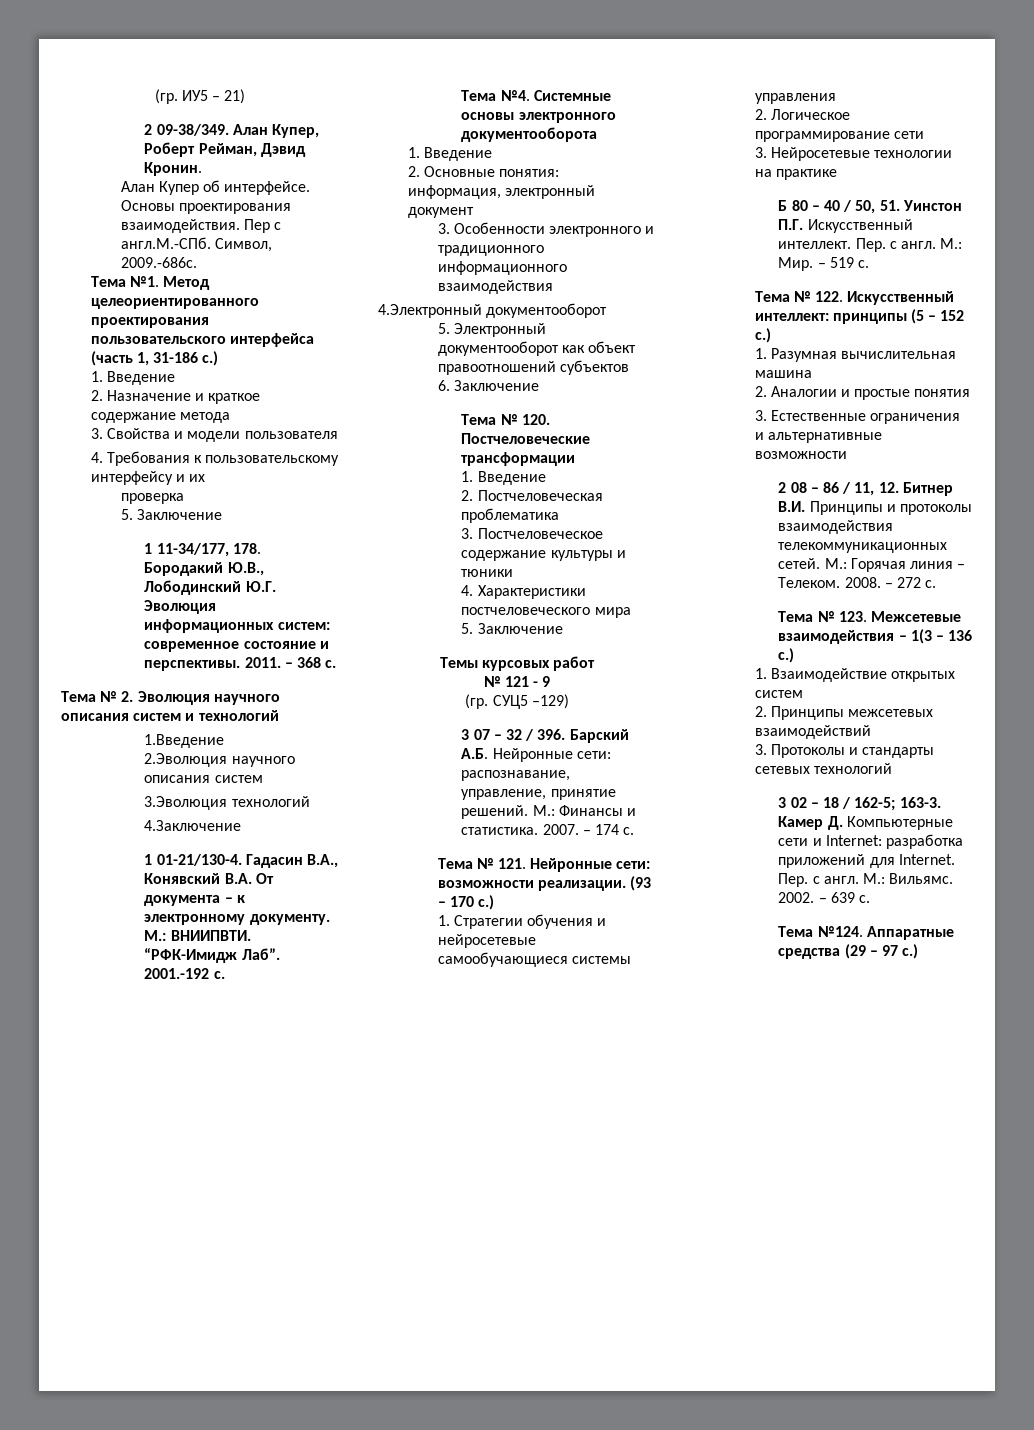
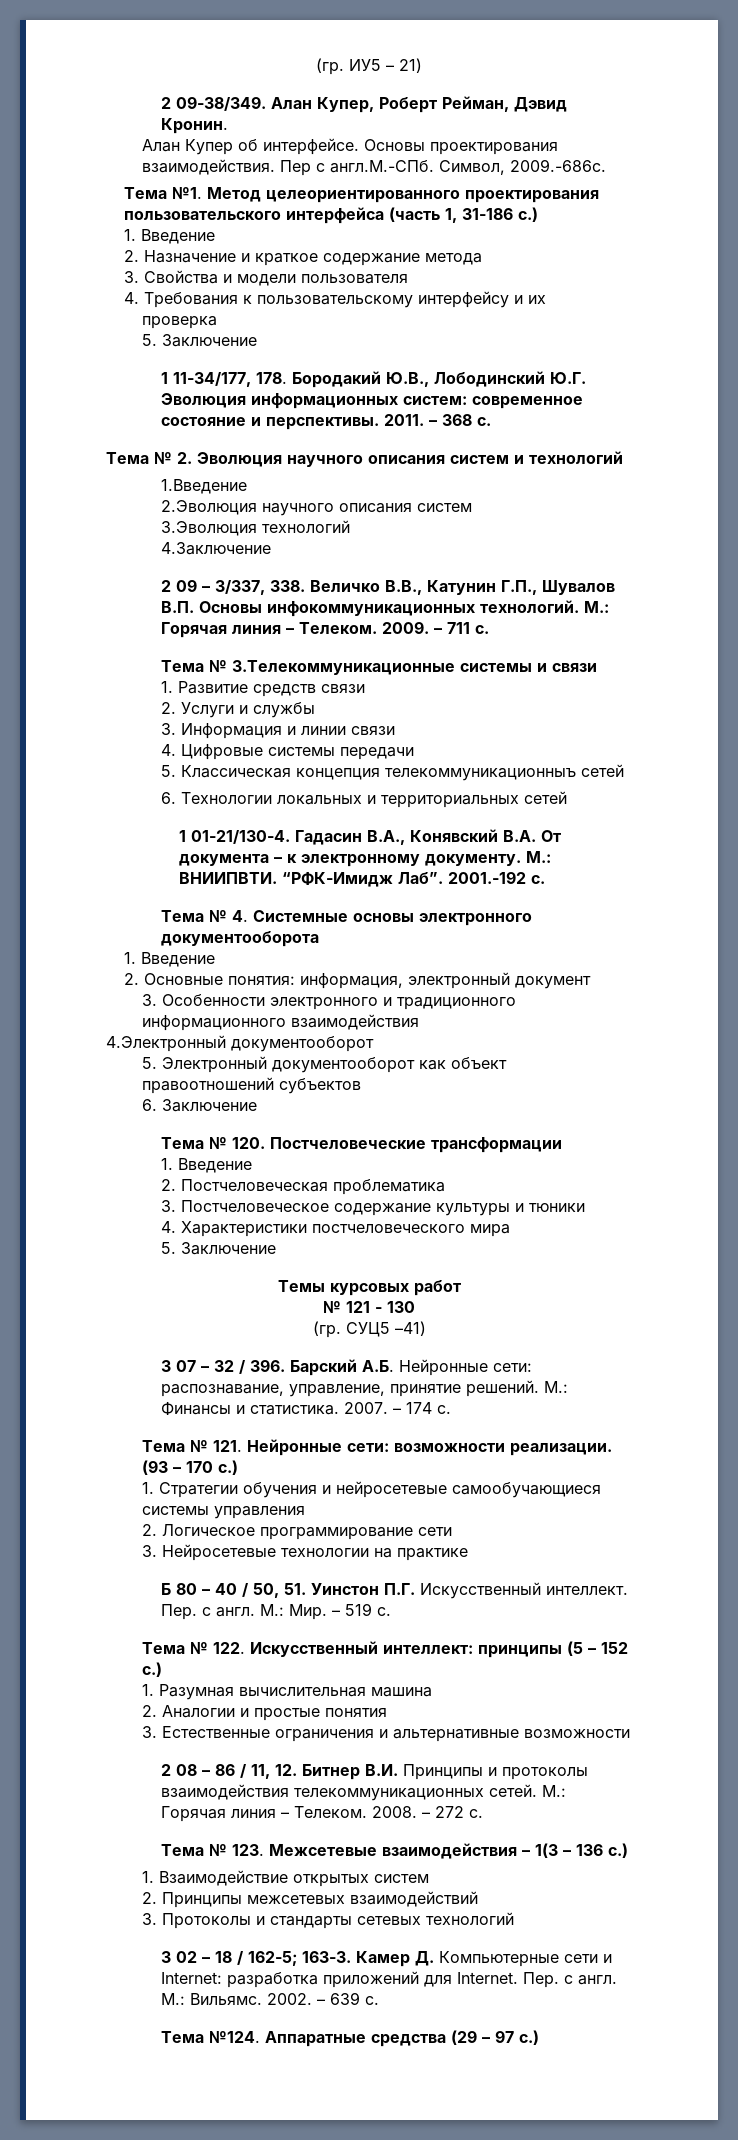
(242, 825) none -> [160,579,615,595] [160,600,609,617] [160,621,489,638] [160,660,597,675] [160,681,365,697] [160,702,315,718] [160,723,395,739] [160,744,414,760] [160,764,624,781] [160,791,567,808] // 2 09 – 3/337, 338. Величко В.В., Катунин Г.П., Шувалов В.П. Основы инфокоммуникационных технологий. М.: Горячая линия – Телеком. 2009. – 711 с. // Тема № 3.Телекоммуникационные системы и связи // 1. Развитие средств связи // 2. Услуги и службы // 3. Информация и линии связи // 4. Цифровые системы передачи // 5. Классическая концепция телекоммуникационныъ сетей // 6. Технологии локальных и территориальных сетей
[500,90,530,101] №4. -> [208,910,248,922] № 4.
[542,676,551,687] 9 -> [387,1301,415,1313] 130
[531,694,569,709] –129) -> [394,1321,426,1336] –41)

